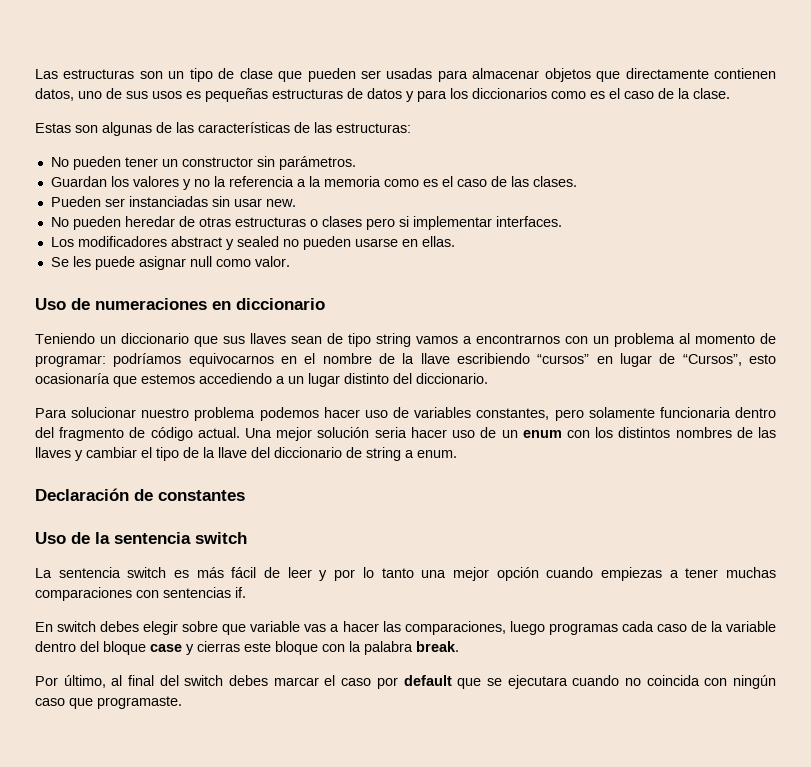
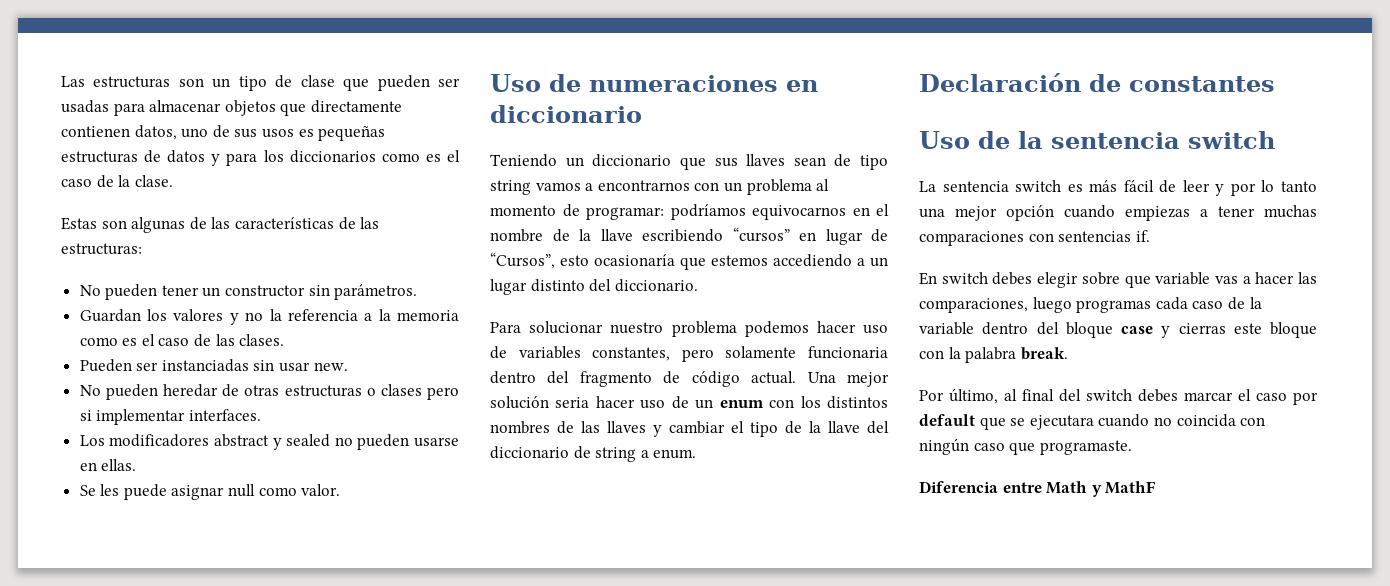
(182, 702) none -> [919,481,1157,497] // Diferencia entre Math y MathF

